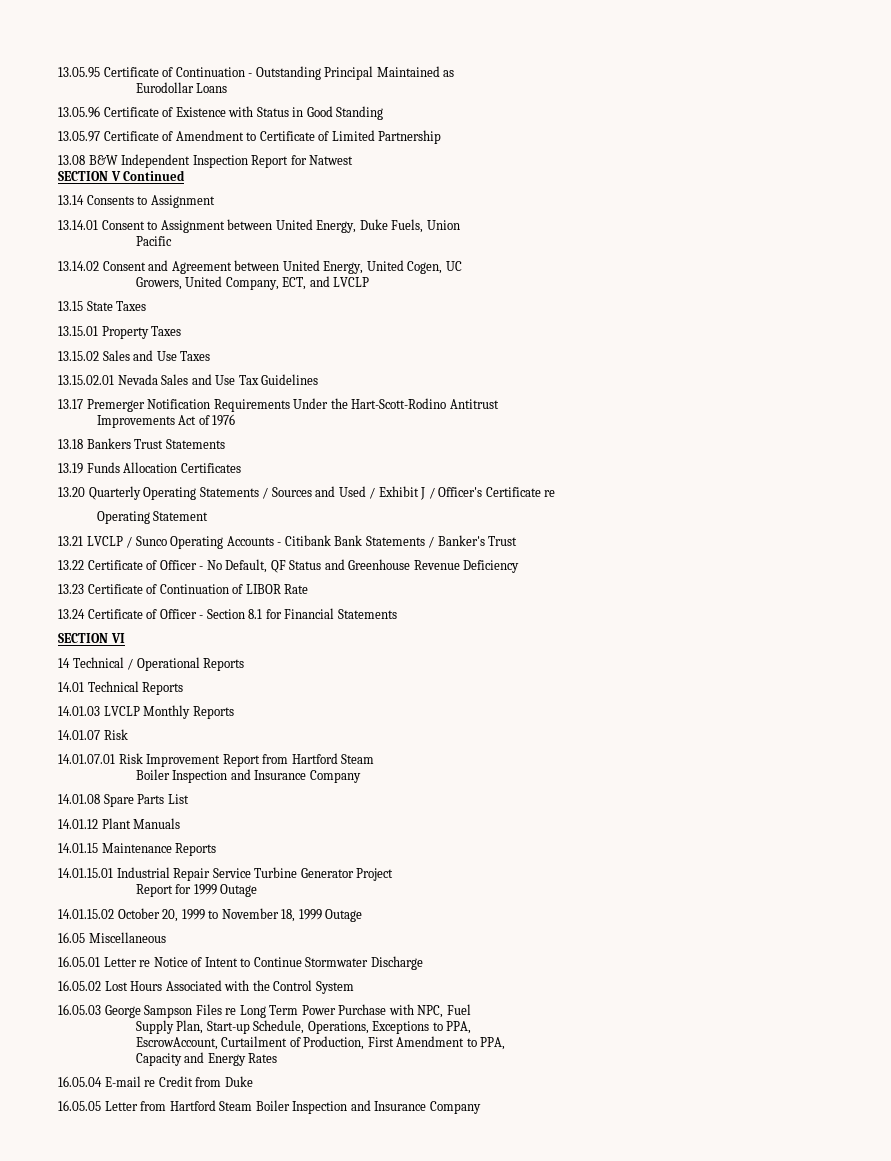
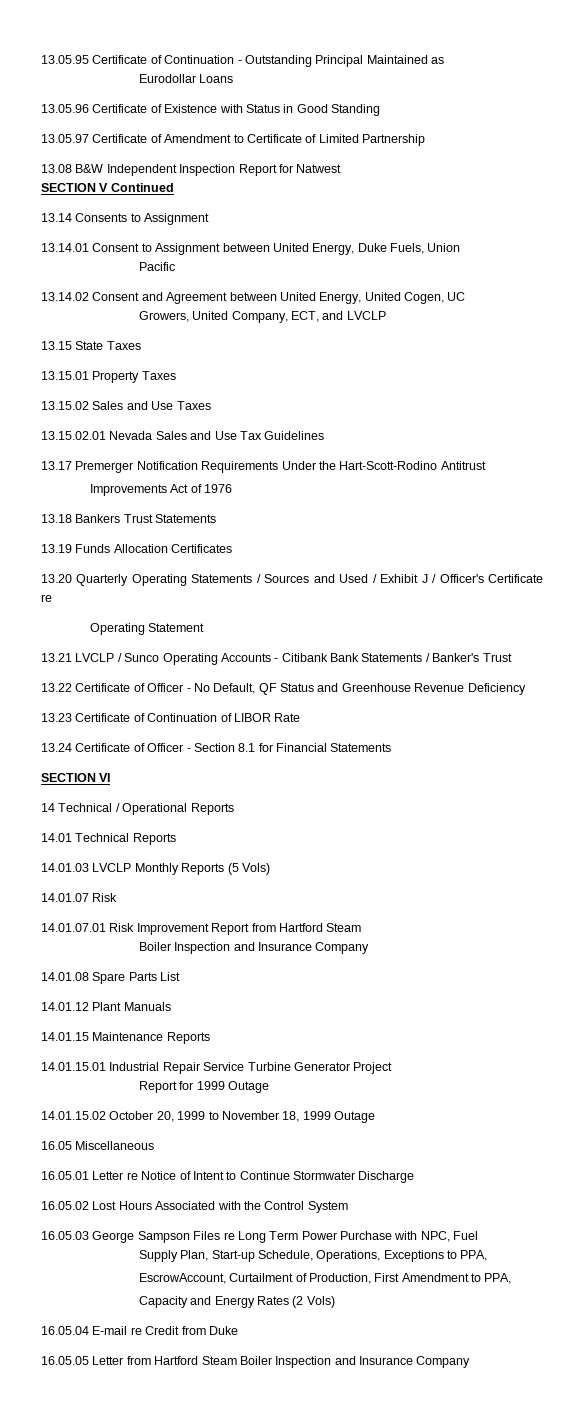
(234, 712) none -> [227,863,270,875] (5 Vols)
(278, 1058) none -> [292,1296,335,1308] (2 Vols)

